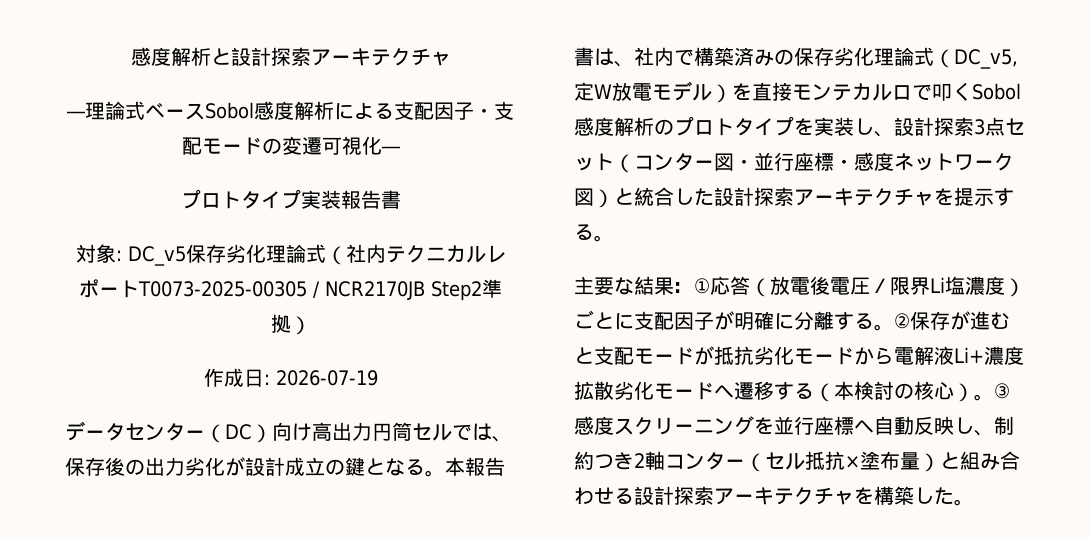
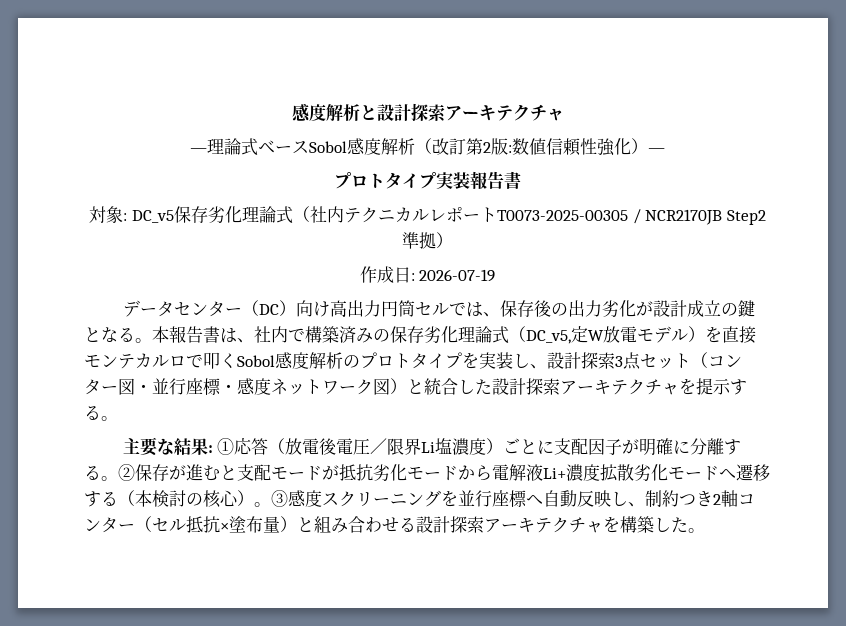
[334,101,514,120] [181,136,382,155] による支配因子・支配モードの変遷可視化 -> [415,138,648,156] （改訂第2版:数値信頼性強化）

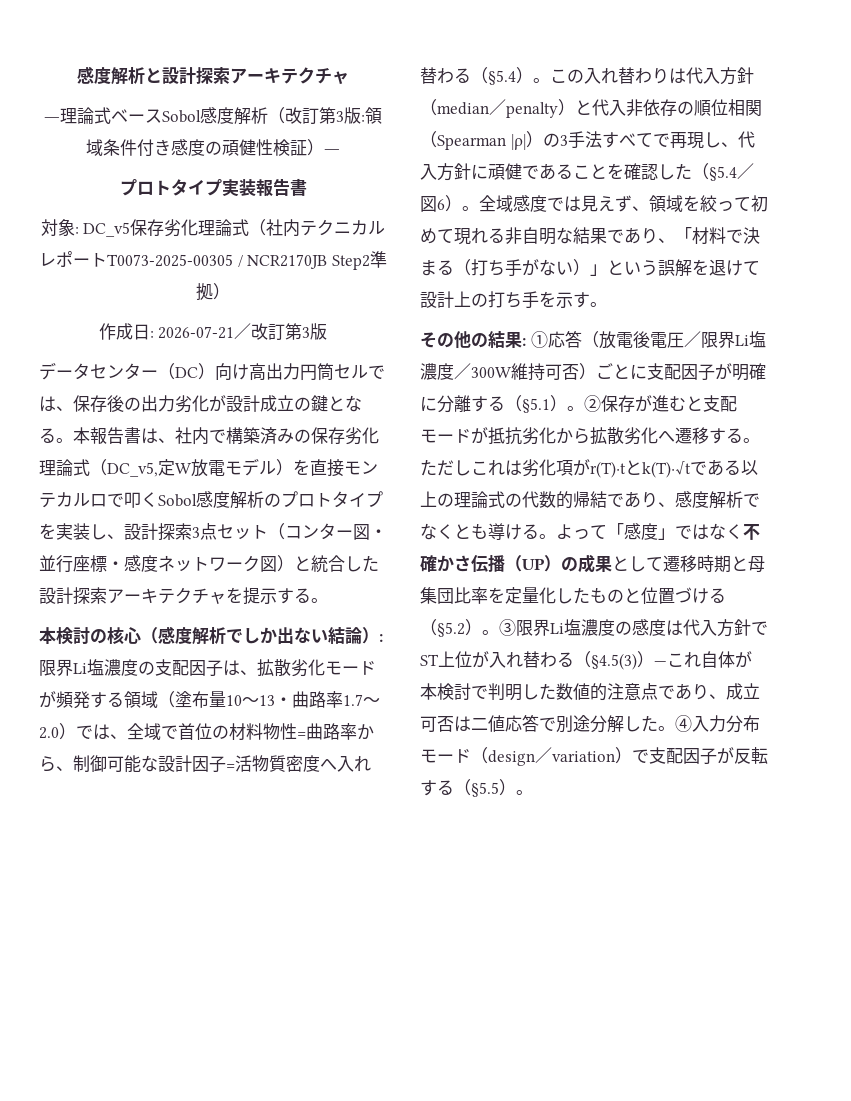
[483,138,631,156] 2版:数値信頼性強化 -> [336,107,382,124] [86,139,307,157] 3版:領域条件付き感度の頑健性検証
[419,269,496,282] 2026-07-19 -> [158,323,328,340] 2026-07-21／改訂第3版
[122,437,174,456] 主要な -> [39,626,383,645] [39,659,376,677] [39,691,380,709] [39,723,374,740] [39,755,371,773] [420,67,754,85] [420,99,762,118] [420,131,755,150] [420,163,754,181] [420,195,768,212] [420,227,760,245] [420,259,760,277] [420,291,607,309] [420,331,488,349] 本検討の核心（感度解析でしか出ない結論）:限界Li塩濃度の支配因子は、拡散劣化モードが頻発する領域（塗布量10〜13・曲路率1.7〜2.0）では、全域で首位の材料物性=曲路率から、制御可能な設計因子=活物質密度へ入れ替わる（§5.4）。この入れ替わりは代入方針（median／penalty）と代入非依存の順位相関（Spearman |ρ|）の3手法すべてで再現し、代入方針に頑健であることを確認した（§5.4／図6）。全域感度では見えず、領域を絞って初めて現れる非自明な結果であり、「材料で決まる（打ち手がない）」という誤解を退けて設計上の打ち手を示す。 // その他の
(487, 446) none -> [454,363,579,381] ／300W維持可否
(101, 472) none -> [505,395,567,413] （§5.1）
[407,464,719,482] モードから電解液Li+濃度拡散劣化モード -> [556,427,658,445] から拡散劣化
[118,490,755,508] [84,516,688,533] （本検討の核心）。③感度スクリーニングを並行座標へ自動反映し、制約つき2軸コンター（セル抵抗×塗布量）と組み合わせる設計探索アーキテクチャを構築した -> [743,438,760,443] [420,459,758,478] [420,491,760,509] [420,523,760,540] [420,554,765,573] [420,587,726,604] [420,619,768,637] [420,651,752,670] [420,683,760,701] [420,714,760,733] [420,747,768,766] [420,779,516,797] 。ただしこれは劣化項がr(T)·tとk(T)·√tである以上の理論式の代数的帰結であり、感度解析でなくとも導ける。よって「感度」ではなく不確かさ伝播（UP）の成果として遷移時期と母集団比率を定量化したものと位置づける（§5.2）。③限界Li塩濃度の感度は代入方針でST上位が入れ替わる（§4.5(3)）—これ自体が本検討で判明した数値的注意点であり、成立可否は二値応答で別途分解した。④入力分布モード（design／variation）で支配因子が反転する（§5.5）

